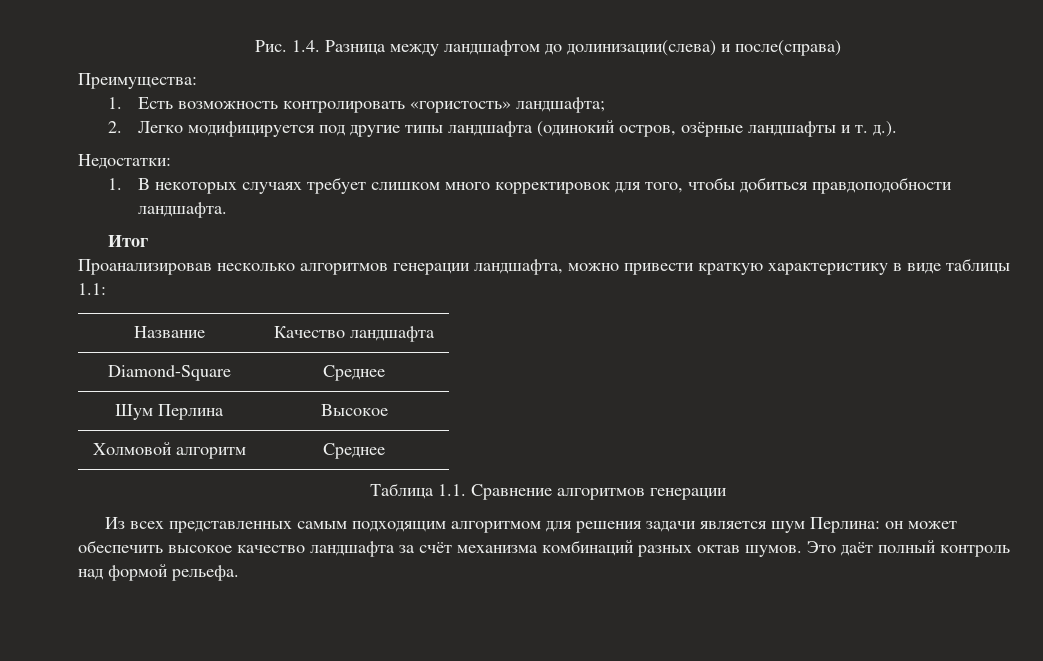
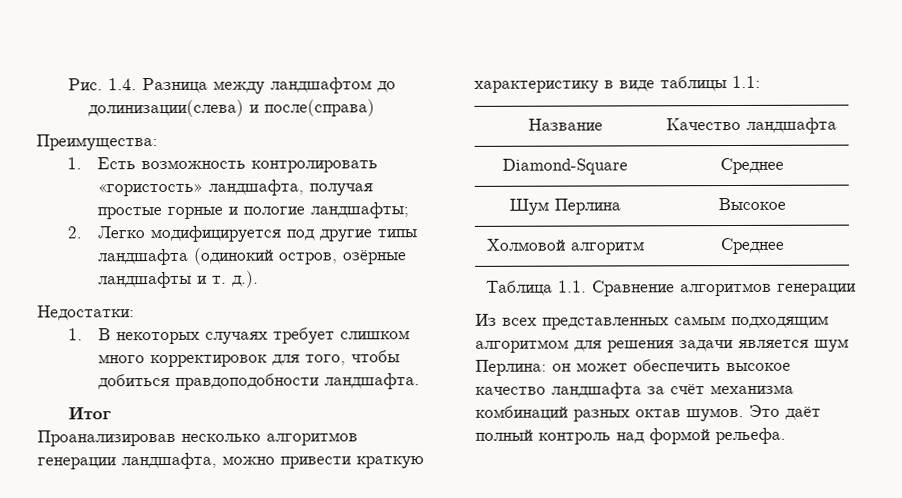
[516,97,606,113] ландшафта; -> [208,179,374,196] [97,202,410,220] ландшафта, получая простые горные и пологие ландшафты;

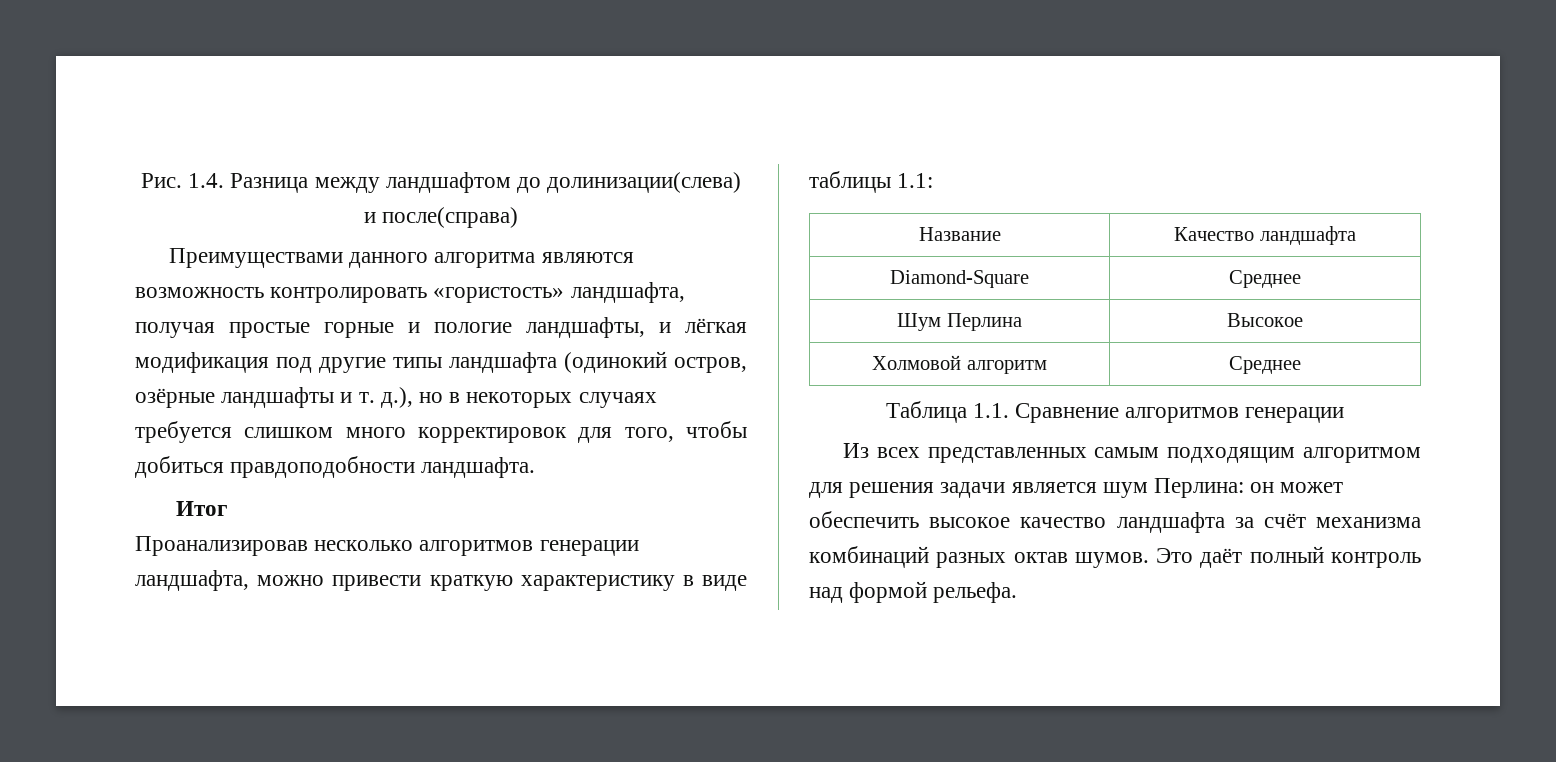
[36,134,158,151] [66,157,137,170] Преимущества: // 1. Есть -> [168,248,634,268] Преимуществами данного алгоритма являются
[310,202,410,219] [66,225,282,243] ландшафты; // 2. Легко модифицируется -> [526,317,747,338] [135,352,269,373] ландшафты, и лёгкая модификация
[232,270,260,288] [37,305,135,321] [67,328,112,341] д.). // Недостатки: // 1. В -> [380,387,461,408] д.), но в
[273,327,336,344] требует -> [135,421,232,443] требуется

